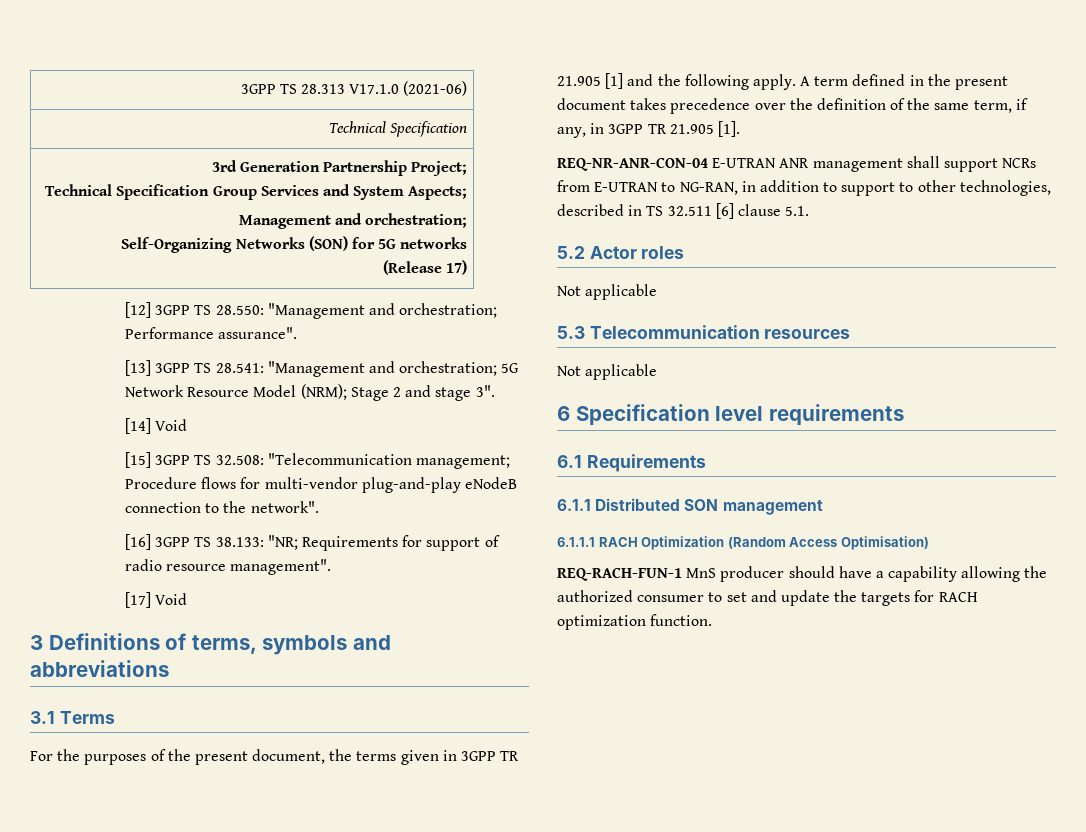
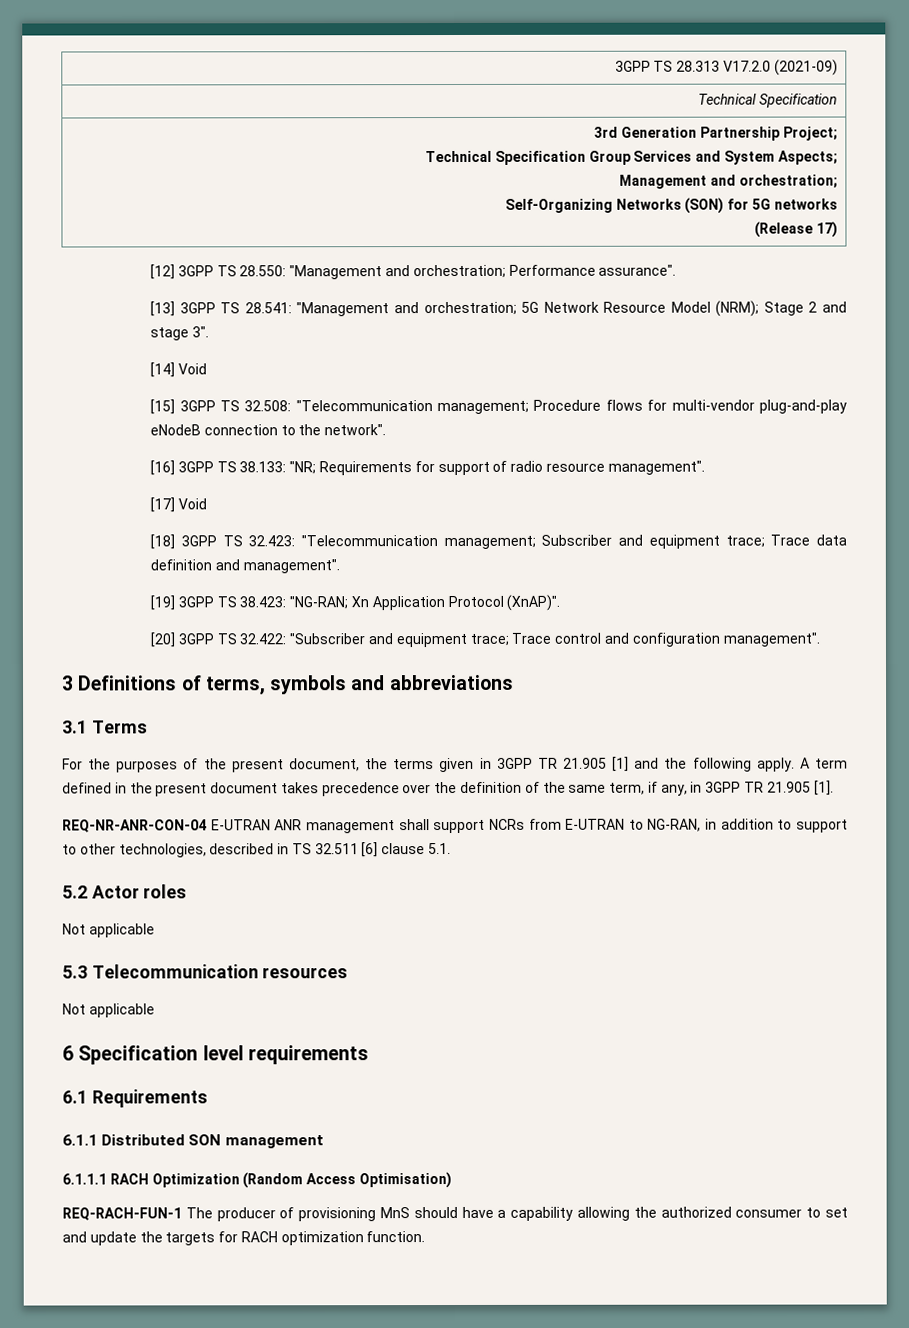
[349,81,468,96] V17.1.0 (2021-06) -> [722,59,838,76] V17.2.0 (2021-09)
(188, 599) none -> [150,534,847,550] [150,559,340,574] [150,594,561,611] [150,632,820,648] // [18] 3GPP TS 32.423: "Telecommunication management; Subscriber and equipment trace; Trace data definition and management". // [19] 3GPP TS 38.423: "NG-RAN; Xn Application Protocol (XnAP)". // [20] 3GPP TS 32.422: "Subscriber and equipment trace; Trace control and configuration management".
[686,566,785,582] MnS producer -> [185,1207,411,1222] The producer of provisioning MnS

